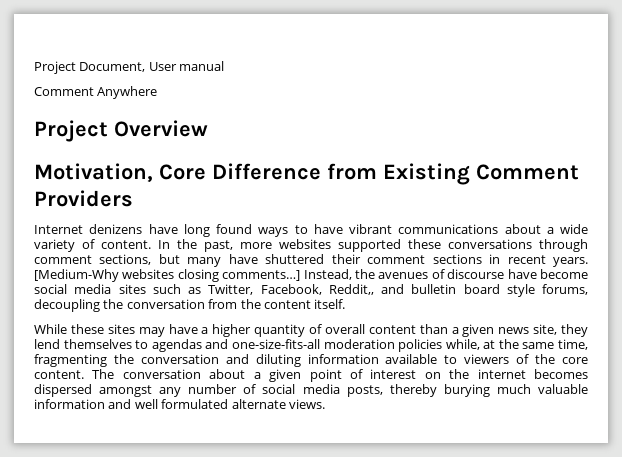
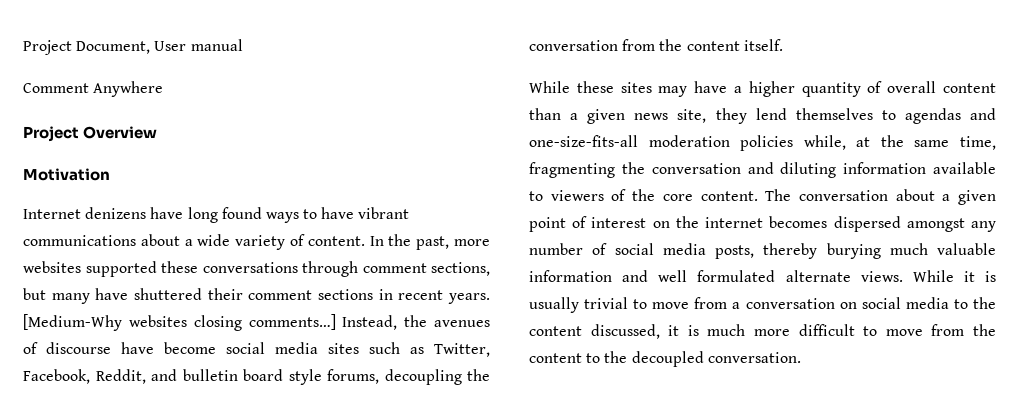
[34,163,579,185] [34,190,133,207] Motivation, Core Difference from Existing Comment Providers -> [23,168,110,181] Motivation
[328,284,374,295] Reddit,, -> [95,369,146,384] Reddit,
(325, 404) none -> [912,270,996,282] [529,297,996,313] [529,324,997,339] [529,351,801,367] While it is usually trivial to move from a conversation on social media to the content discussed, it is much more difficult to move from the content to the decoupled conversation.

